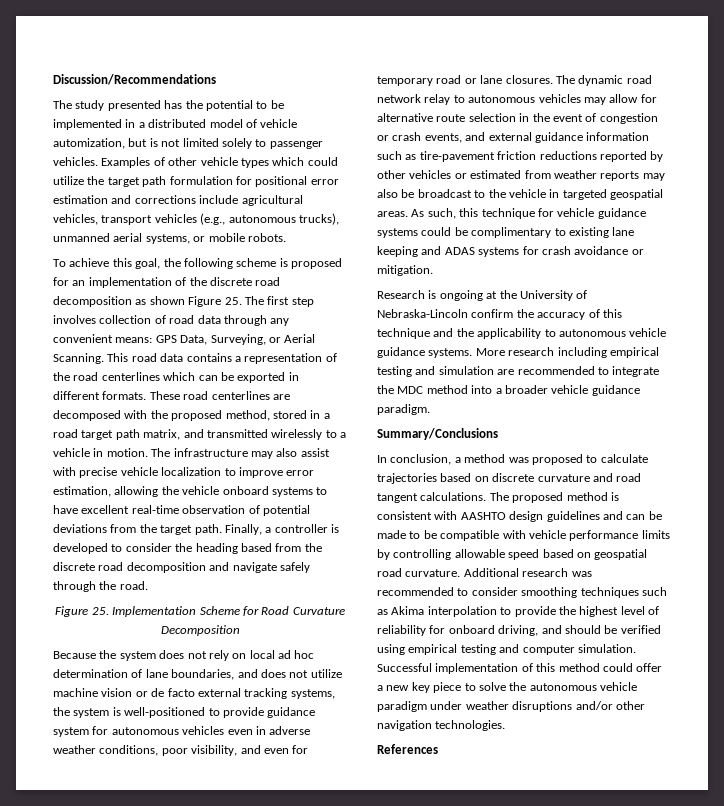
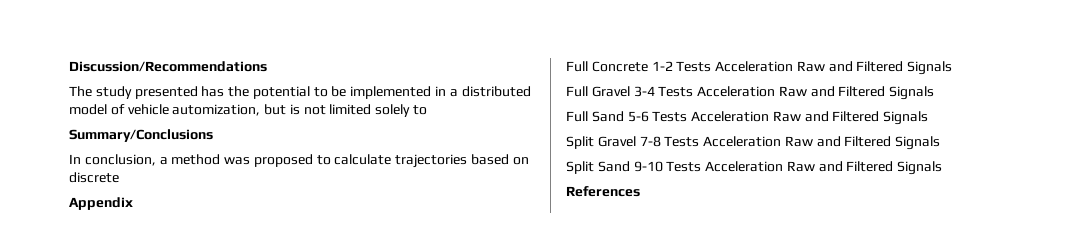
[269,141,323,149] [53,157,338,168] [53,176,339,187] [53,195,303,206] [53,213,339,225] [53,233,286,244] [53,258,342,269] [53,277,281,288] [53,296,314,307] [53,315,290,326] [53,334,316,345] [53,353,337,364] [53,372,299,383] [53,391,290,400] [53,410,330,421] [53,429,346,440] [53,448,330,459] [53,467,315,478] [53,486,328,497] [53,505,310,516] [53,524,339,535] [53,543,322,554] [53,562,310,573] [53,581,148,592] [55,606,345,617] [160,625,240,636] [53,650,315,661] [53,669,342,680] [53,688,335,699] [53,707,316,718] [53,726,311,737] [53,745,309,756] [377,75,652,86] [377,94,657,105] [377,113,658,124] [377,132,650,143] [377,151,664,162] [377,170,665,181] [377,189,663,200] [377,208,646,219] [377,227,635,238] [377,246,644,257] [377,265,433,276] [377,290,588,301] [377,309,622,320] [377,328,667,339] [377,347,659,358] [377,366,660,377] [377,385,640,396] [377,404,430,415] passenger vehicles. Examples of other vehicle types which could utilize the target path formulation for positional error estimation and corrections include agricultural vehicles, transport vehicles (e.g., autonomous trucks), unmanned aerial systems, or mobile robots. // To achieve this goal, the following scheme is proposed for an implementation of the discrete road decomposition as shown Figure 25. The first step involves collection of road data through any convenient means: GPS Data, Surveying, or Aerial Scanning. This road data contains a representation of the road centerlines which can be exported in different formats. These road centerlines are decomposed with the proposed method, stored in a road target path matrix, and transmitted wirelessly to a vehicle in motion. The infrastructure may also assist with precise vehicle localization to improve error estimation, allowing the vehicle onboard systems to have excellent real-time observation of potential deviations from the target path. Finally, a controller is developed to consider the heading based from the discrete road decomposition and navigate safely through the road. // Figure 25. Implementation Scheme for Road Curvature Decomposition // Because the system does not rely on local ad hoc determination of lane boundaries, and does not utilize machine vision or de facto external tracking systems, the system is well-positioned to provide guidance system for autonomous vehicles even in adverse weather conditions, poor visibility, and even for temporary road or lane closures. The dynamic road network relay to autonomous vehicles may allow for alternative route selection in the event of congestion or crash events, and external guidance information such as tire-pavement friction reductions reported by other vehicles or estimated from weather reports may also be broadcast to the vehicle in targeted geospatial areas. As such, this technique for vehicle guidance systems could be complimentary to existing lane keeping and ADAS systems for crash avoidance or mitigation. // Research is ongoing at the University of Nebraska-Lincoln confirm the accuracy of this technique and the applicability to autonomous vehicle guidance systems. More research including empirical testing and simulation are recommended to integrate the MDC method into a broader vehicle guidance paradigm. -> (428, 110) none
[537,473,642,482] [377,492,619,503] [377,511,662,522] [377,530,670,541] [377,549,648,560] [377,568,592,577] [377,587,667,598] [377,606,659,617] [377,625,661,636] [377,644,636,655] [377,663,663,674] [377,682,637,693] [377,701,645,712] [377,720,506,731] curvature and road tangent calculations. The proposed method is consistent with AASHTO design guidelines and can be made to be compatible with vehicle performance limits by controlling allowable speed based on geospatial road curvature. Additional research was recommended to consider smoothing techniques such as Akima interpolation to provide the highest level of reliability for onboard driving, and should be verified using empirical testing and computer simulation. Successful implementation of this method could offer a new key piece to solve the autonomous vehicle paradigm under weather disruptions and/or other navigation technologies. -> [69,197,133,210] [566,61,953,75] [566,86,935,100] [566,111,929,125] [566,136,941,150] [566,161,943,175] // Appendix // Full Concrete 1-2 Tests Acceleration Raw and Filtered Signals // Full Gravel 3-4 Tests Acceleration Raw and Filtered Signals // Full Sand 5-6 Tests Acceleration Raw and Filtered Signals // Split Gravel 7-8 Tests Acceleration Raw and Filtered Signals // Split Sand 9-10 Tests Acceleration Raw and Filtered Signals

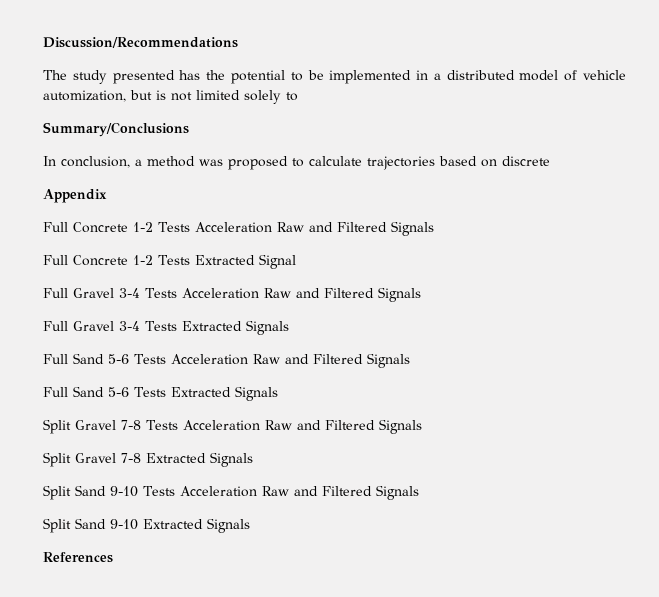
(953, 68) none -> [43,254,296,269] // Full Concrete 1-2 Tests Extracted Signal
[566,111,880,122] // Full Sand 5-6 Tests Acceleration Raw and Filtered -> [43,320,289,335] [43,353,410,368] [43,386,231,397] // Full Gravel 3-4 Tests Extracted Signals // Full Sand 5-6 Tests Acceleration Raw and Filtered Signals // Full Sand 5-6 Tests Extracted
(941, 143) none -> [43,452,253,467] // Split Gravel 7-8 Extracted Signals
(943, 168) none -> [43,518,250,533] // Split Sand 9-10 Extracted Signals

